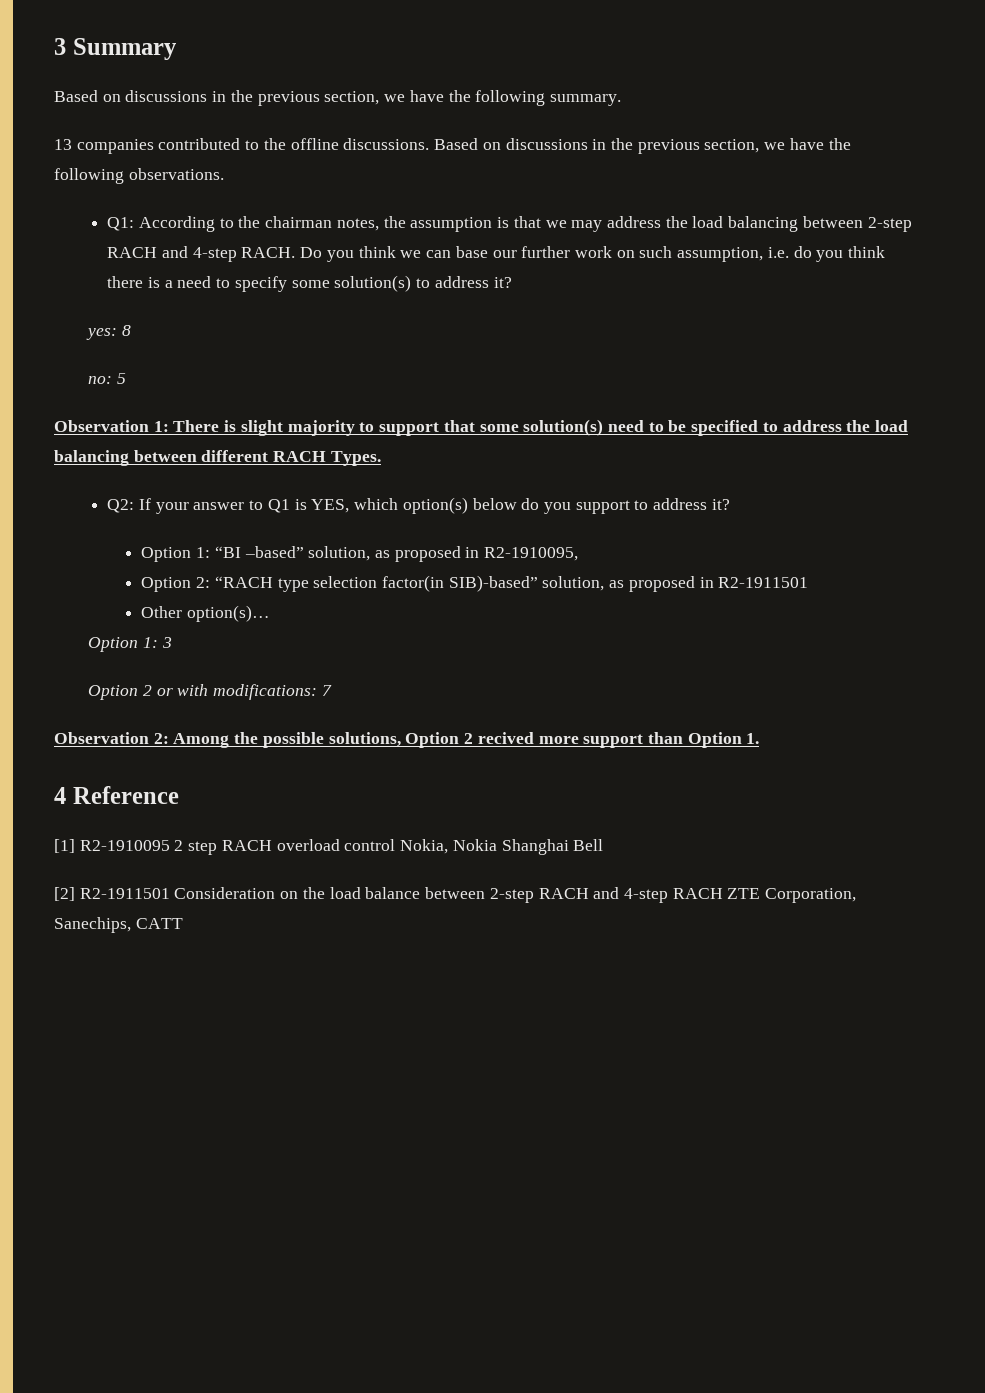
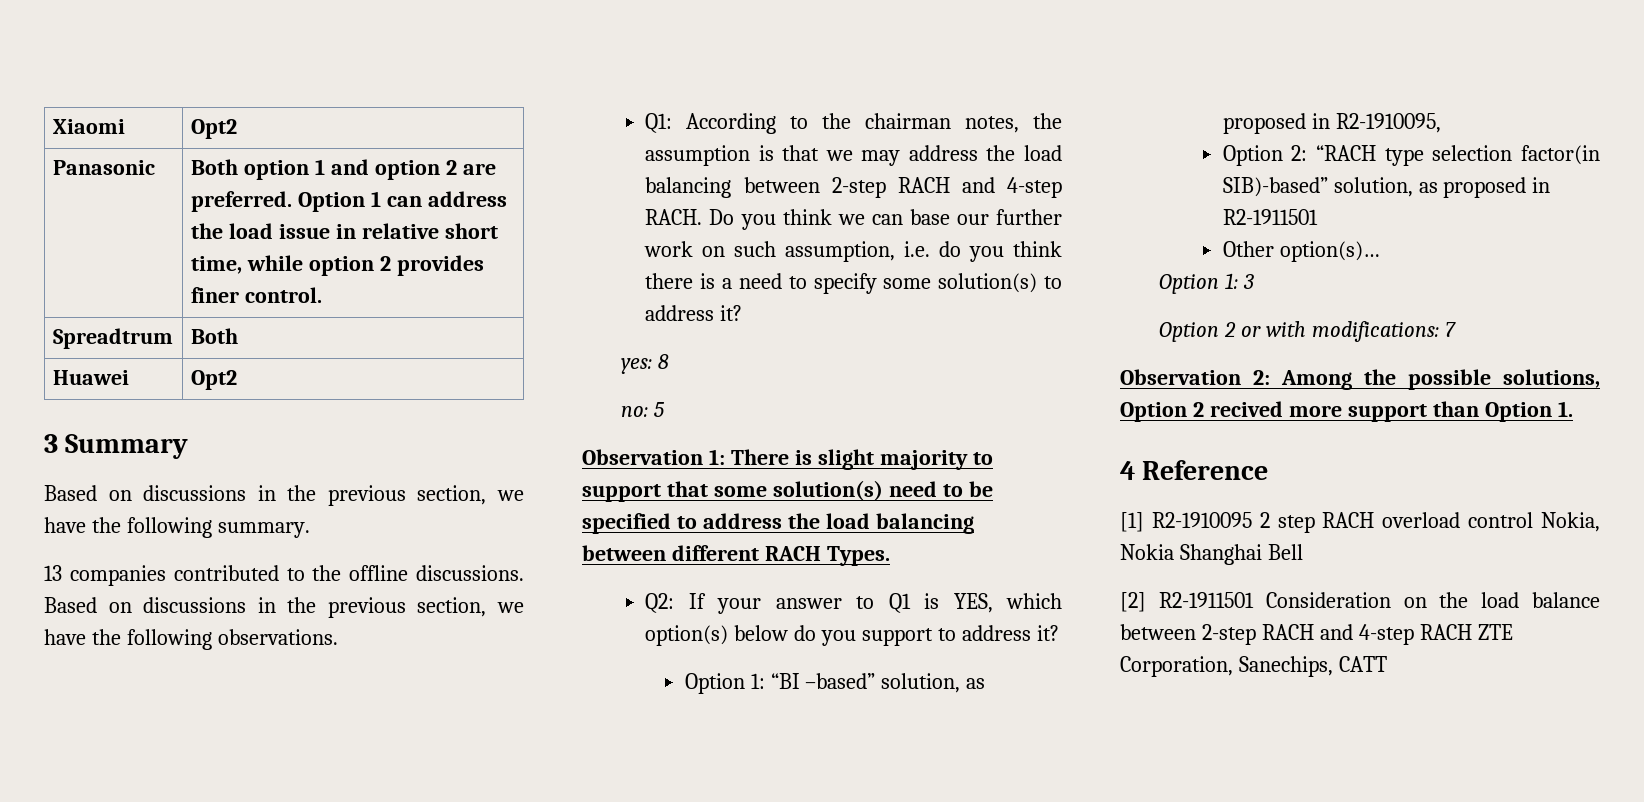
(54, 46) none -> [52,119,125,134] [190,119,237,139] [52,160,155,175] [190,159,496,180] [190,191,507,212] [190,223,498,239] [190,255,484,276] [190,287,322,303] [52,328,173,349] [190,328,238,344] [52,370,129,385] [190,370,237,390] Xiaomi | Opt2 // Panasonic | Both option 1 and option 2 are preferred. Option 1 can address the load issue in relative short time, while option 2 provides finer control. // Spreadtrum | Both // Huawei | Opt2 //

